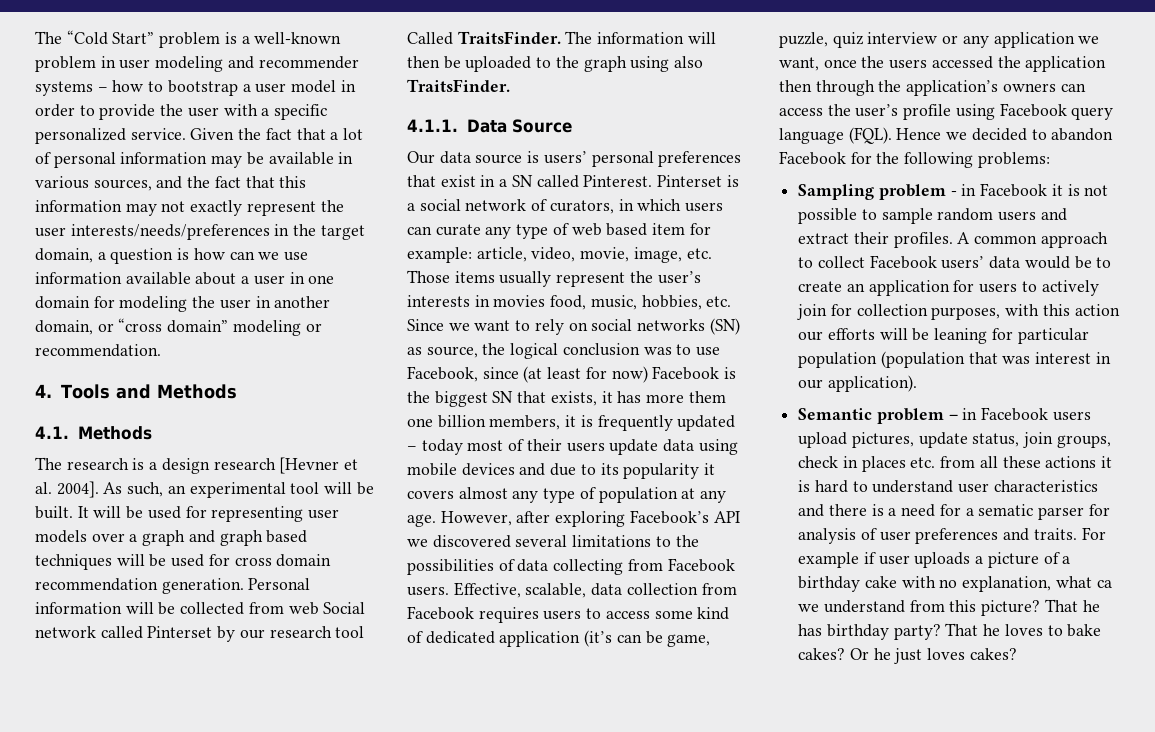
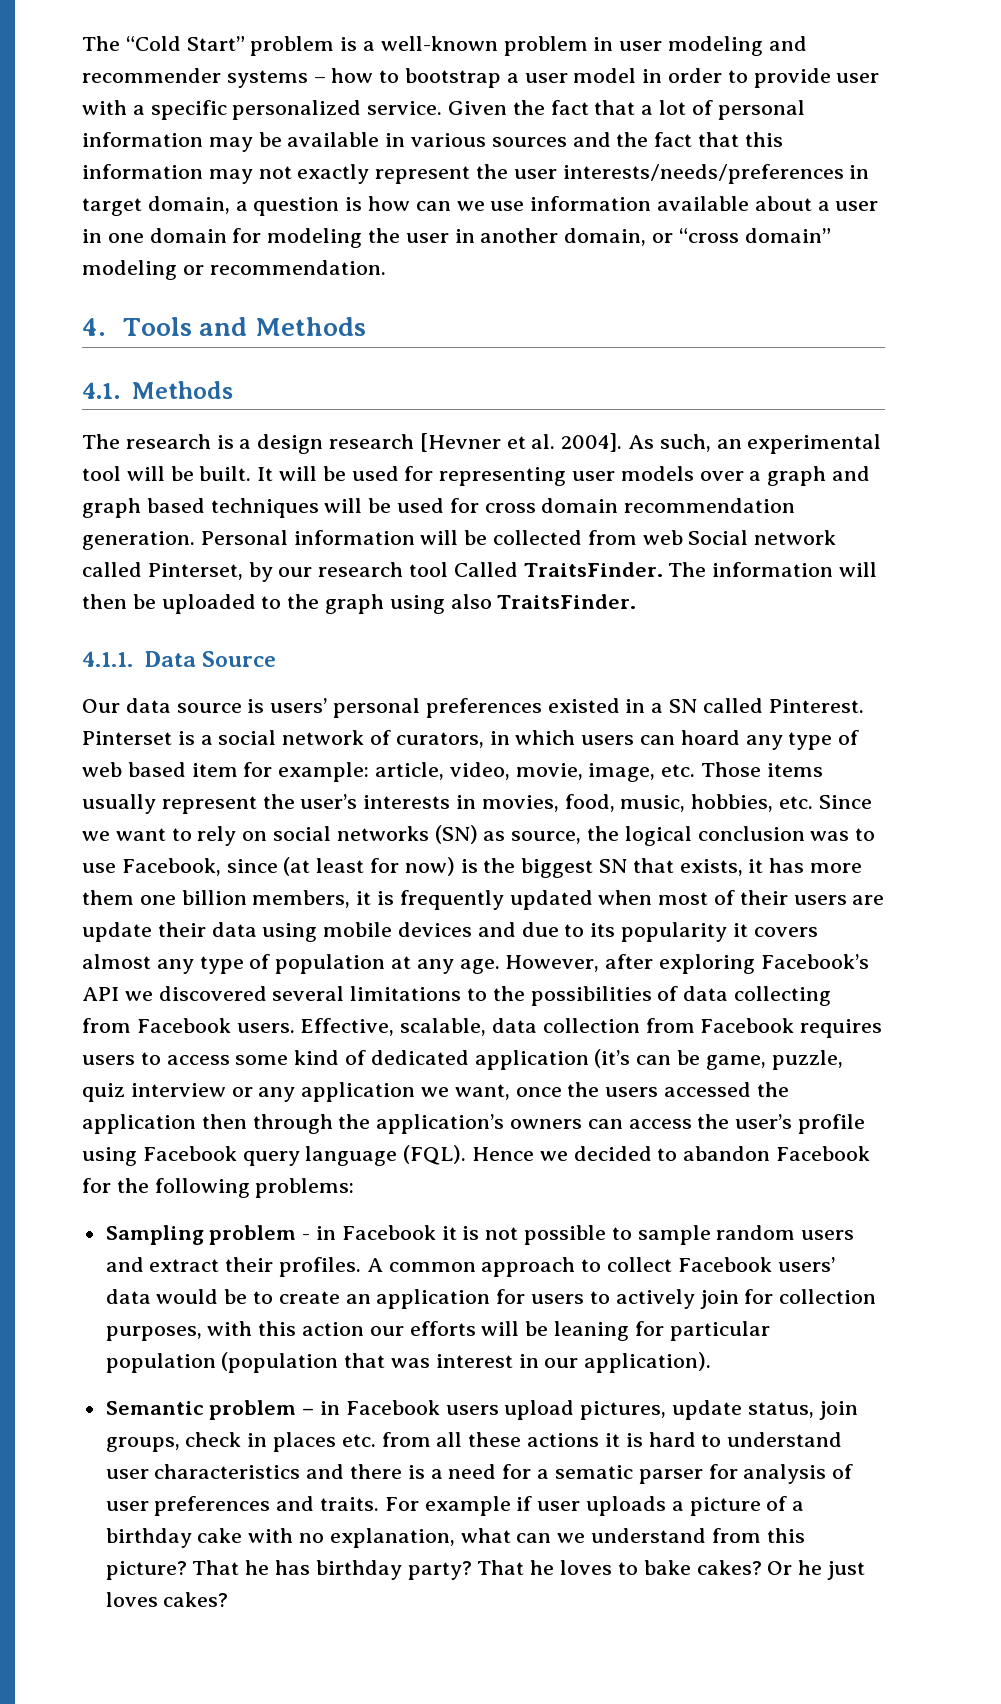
[160,104,184,116] the -> (831, 78) none
[93,179,152,191] sources, -> [491,137,567,147] sources
[293,224,317,236] the -> (870, 172) none
[147,626,213,638] Pinterset -> [147,563,243,580] Pinterset,
[407,175,476,187] that exist -> [547,698,620,713] existed
[435,224,481,236] curate -> [680,730,740,745] hoard
[493,295,546,307] movies -> [481,795,559,812] movies,
[652,366,720,380] Facebook -> (455, 866) none
[407,439,463,455] – today -> [598,890,653,905] when
[609,439,659,455] update -> [852,895,885,905] [82,922,206,942] are update their
[1096,580,1112,588] ca -> [516,1533,552,1543] can

